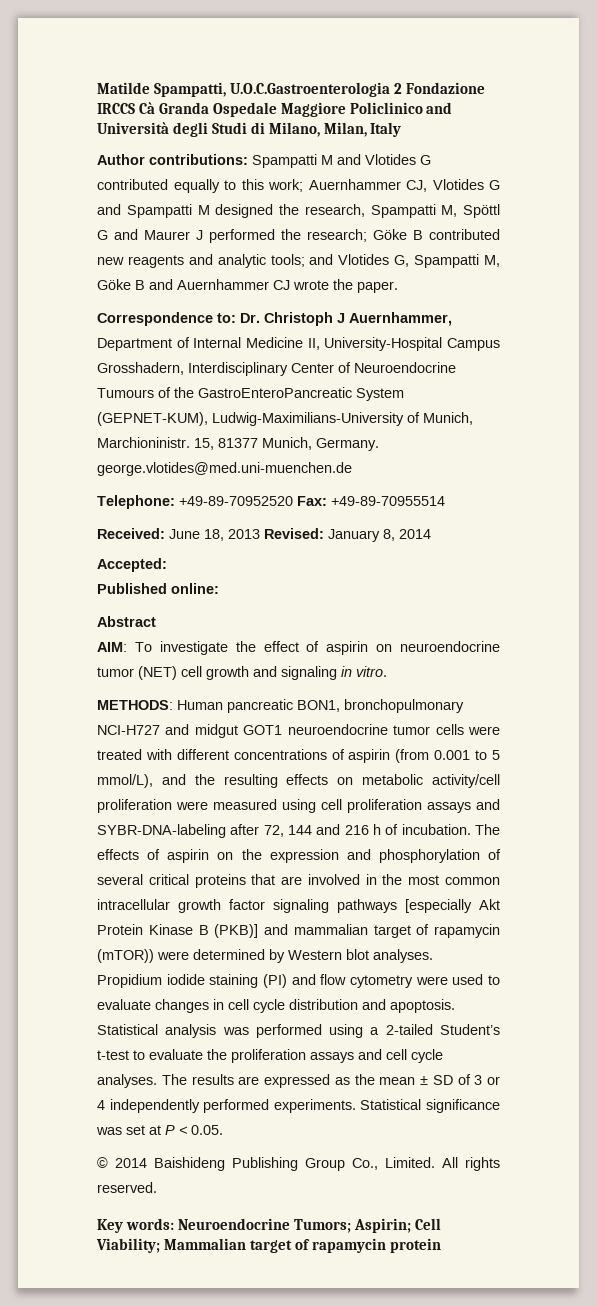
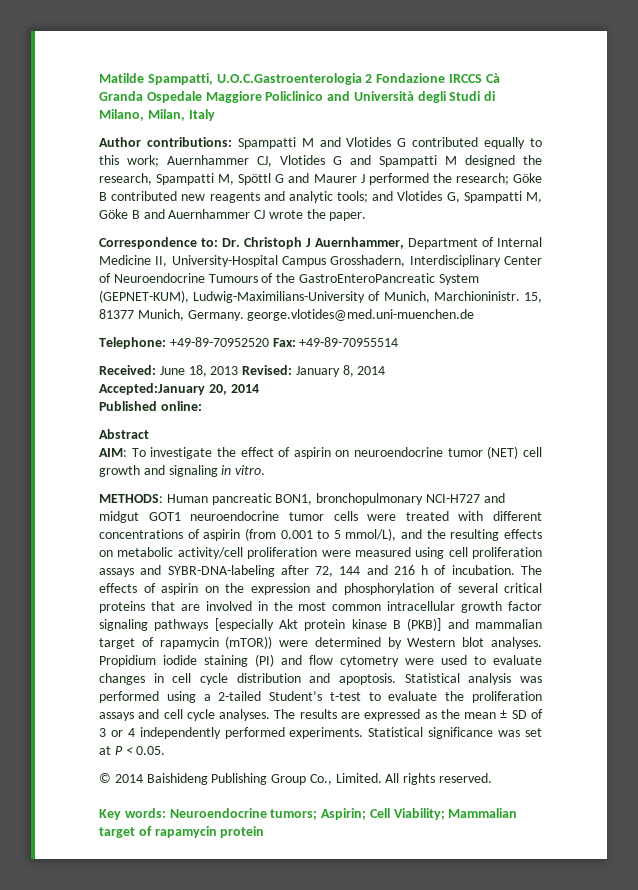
[97,558,167,572] Accepted: -> [99,383,259,395] Accepted:January 20, 2014
[97,924,193,935] Protein Kinase -> [304,619,387,631] protein kinase
[293,1219,351,1233] Tumors; -> [270,809,318,820] tumors;

